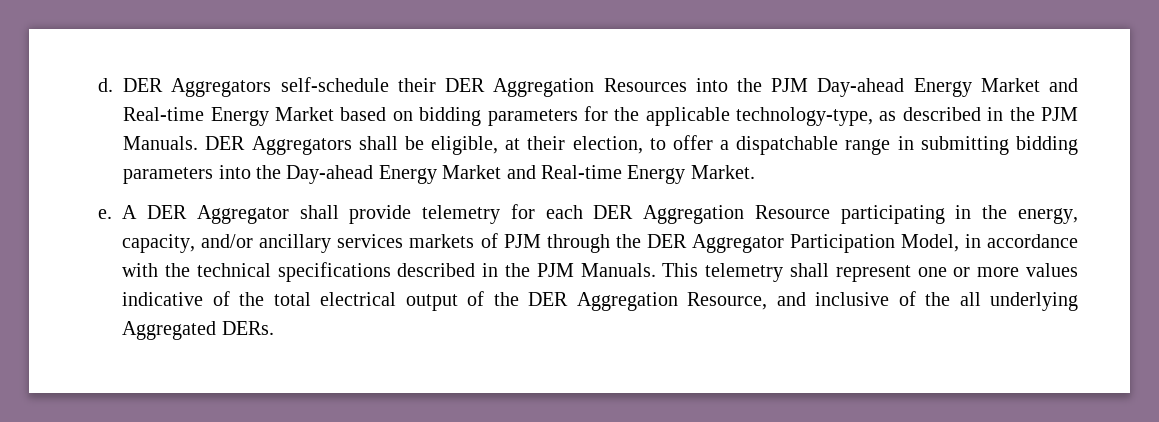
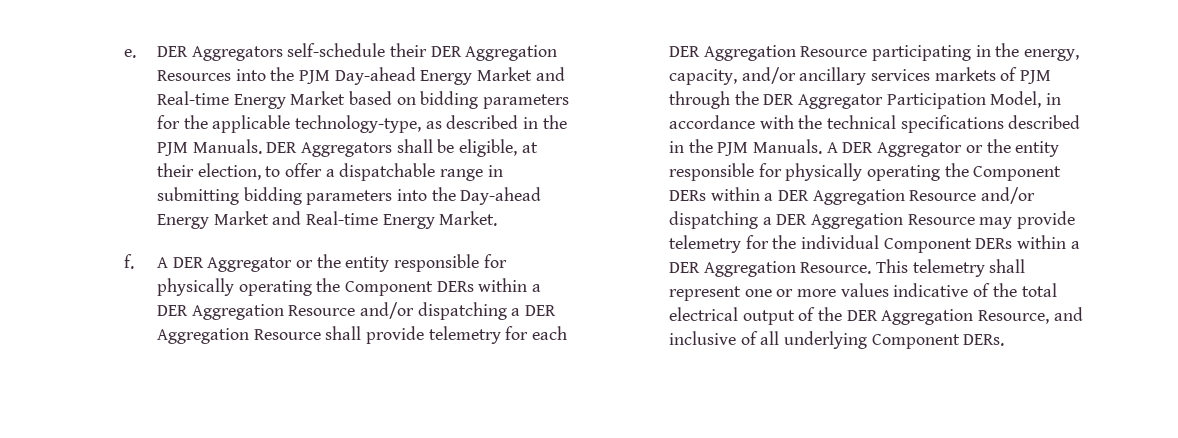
[98,78,114,92] d. -> [124,49,137,58] e.
[98,205,289,224] e. A DER Aggregator -> [124,254,507,272] [156,278,542,296] [156,302,557,320] [156,328,321,344] f. A DER Aggregator or the entity responsible for physically operating the Component DERs within a DER Aggregation Resource and/or dispatching a DER Aggregation Resource
(656, 270) none -> [826,139,1060,157] [668,163,1062,181] [668,187,1036,205] [668,211,1076,229] [668,235,1080,253] [668,261,872,277] A DER Aggregator or the entity responsible for physically operating the Component DERs within a DER Aggregation Resource and/or dispatching a DER Aggregation Resource may provide telemetry for the individual Component DERs within a DER Aggregation Resource.
[925,292,951,306] the -> (758, 338) none
[122,321,217,340] Aggregated -> [871,334,960,349] Component

